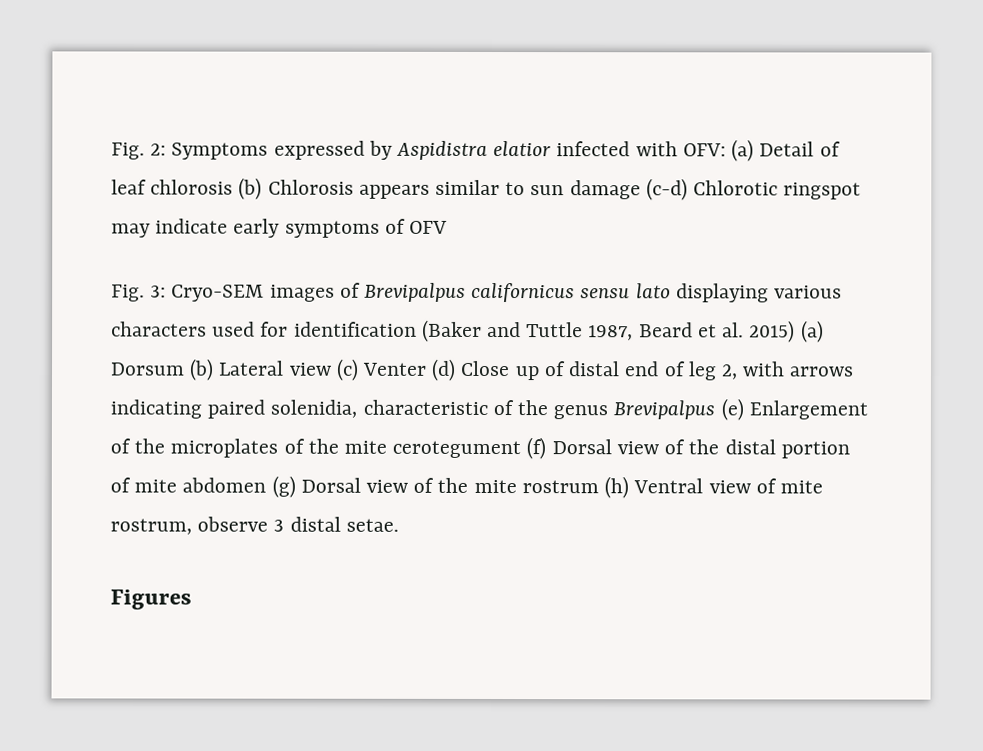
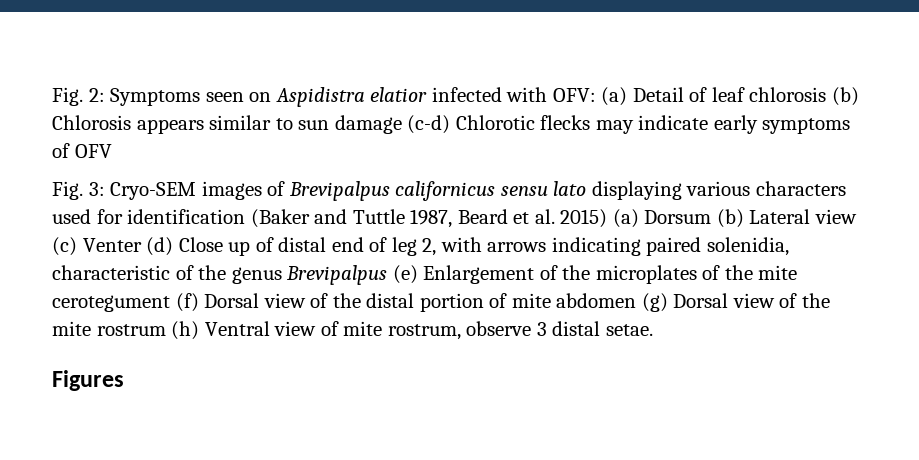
[273,140,393,160] expressed by -> [205,92,272,102] seen on
[783,182,862,200] ringspot -> [540,115,591,130] flecks

